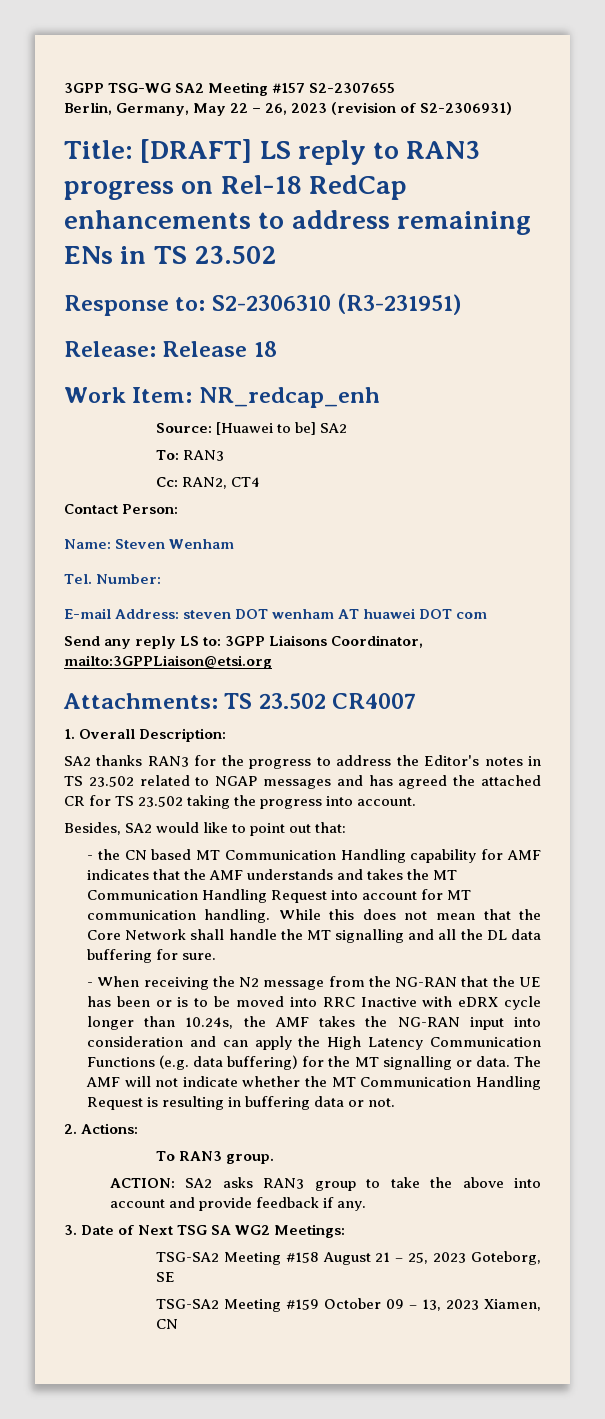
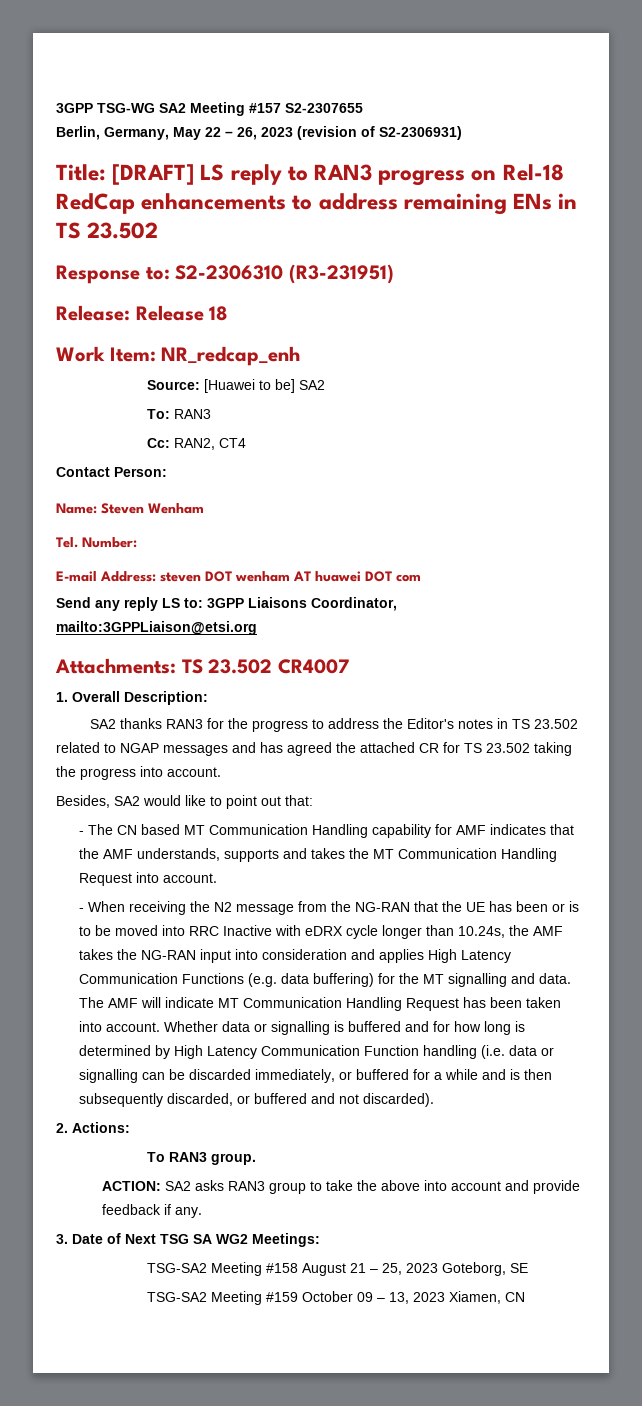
[97,849,120,860] the -> [87,824,113,835] The
[247,869,334,880] understands -> [136,848,279,862] understands, supports
[362,889,472,900] [86,909,541,923] [86,929,541,943] [86,949,217,963] account for MT communication handling. While this does not mean that the Core Network shall handle the MT signalling and all the DL data buffering for sure. -> [162,873,217,883] account.
[222,1036,321,1050] can apply the -> [378,949,424,963] applies
[455,1060,472,1067] or -> [510,973,535,984] and
[155,1076,541,1090] [86,1096,396,1110] not indicate whether the MT Communication Handling Request is resulting in buffering data or not. -> [164,997,561,1011] [78,1021,525,1035] [78,1045,554,1059] [78,1069,552,1083] [78,1093,434,1107] indicate MT Communication Handling Request has been taken into account. Whether data or signalling is buffered and for how long is determined by High Latency Communication Function handling (i.e. data or signalling can be discarded immediately, or buffered for a while and is then subsequently discarded, or buffered and not discarded).

